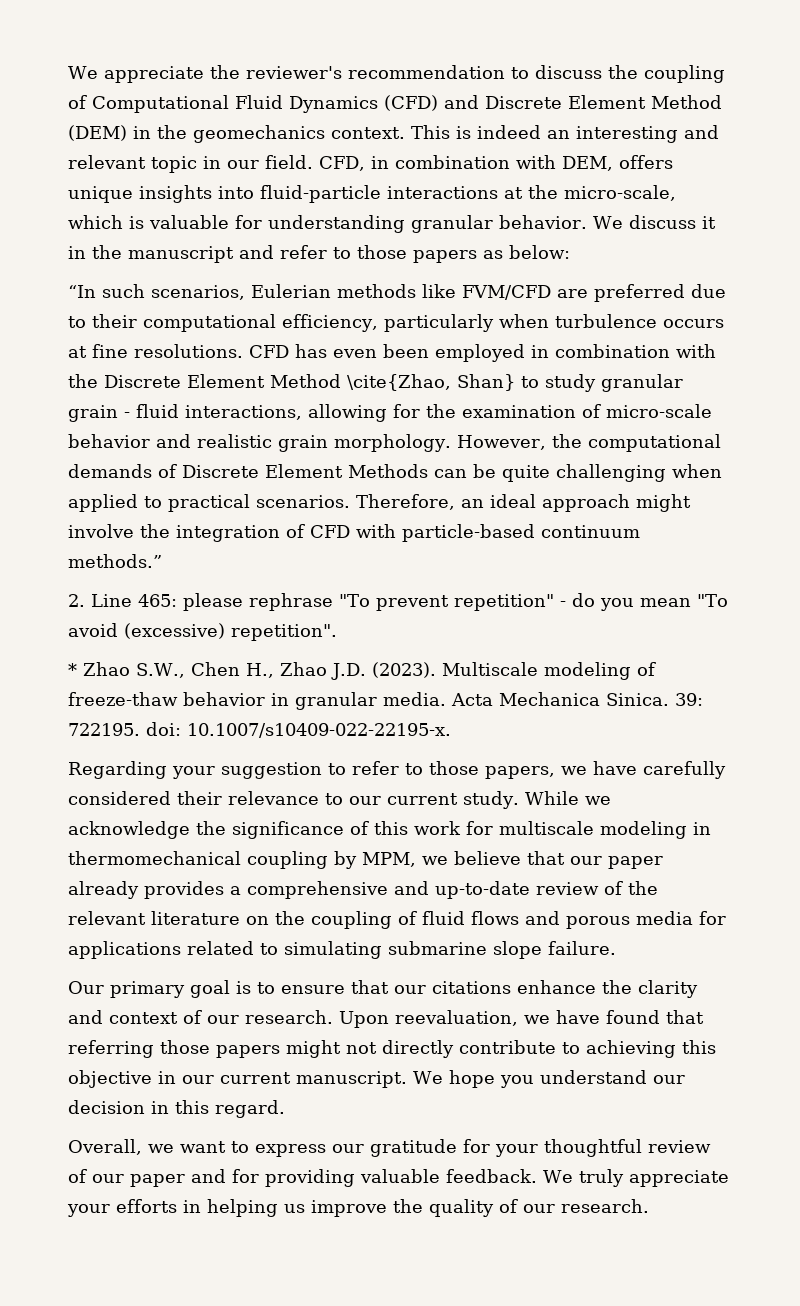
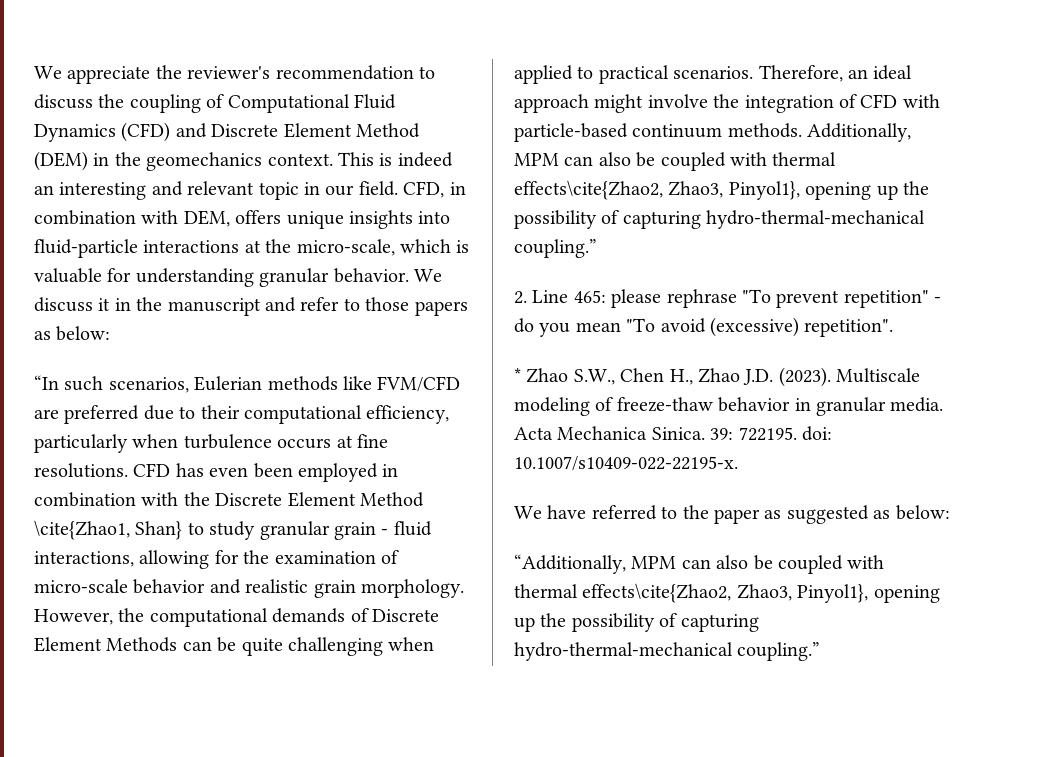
[347,374,451,391] \cite{Zhao, -> [34,520,130,540] \cite{Zhao1,
[68,554,162,568] methods.” -> [727,123,912,142] [514,152,837,171] [514,180,929,200] [514,210,926,229] [514,239,597,258] methods. Additionally, MPM can also be coupled with thermal effects\cite{Zhao2, Zhao3, Pinyol1}, opening up the possibility of capturing hydro-thermal-mechanical coupling.”
[68,761,726,779] [68,791,611,809] [68,821,711,839] [68,851,663,869] [68,881,658,899] [68,911,726,929] [68,941,616,959] [68,980,698,998] [68,1010,704,1028] [68,1040,716,1058] [68,1070,685,1088] [68,1100,285,1118] [68,1139,711,1157] [68,1169,729,1187] [67,1199,649,1217] Regarding your suggestion to refer to those papers, we have carefully considered their relevance to our current study. While we acknowledge the significance of this work for multiscale modeling in thermomechanical coupling by MPM, we believe that our paper already provides a comprehensive and up-to-date review of the relevant literature on the coupling of fluid flows and porous media for applications related to simulating submarine slope failure. // Our primary goal is to ensure that our citations enhance the clarity and context of our research. Upon reevaluation, we have found that referring those papers might not directly contribute to achieving this objective in our current manuscript. We hope you understand our decision in this regard. // Overall, we want to express our gratitude for your thoughtful review of our paper and for providing valuable feedback. We truly appreciate your efforts in helping us improve the quality of our research. -> [514,505,950,524] [514,554,885,574] [514,583,940,603] [514,613,759,632] [514,642,821,661] We have referred to the paper as suggested as below: // “Additionally, MPM can also be coupled with thermal effects\cite{Zhao2, Zhao3, Pinyol1}, opening up the possibility of capturing hydro-thermal-mechanical coupling.”

